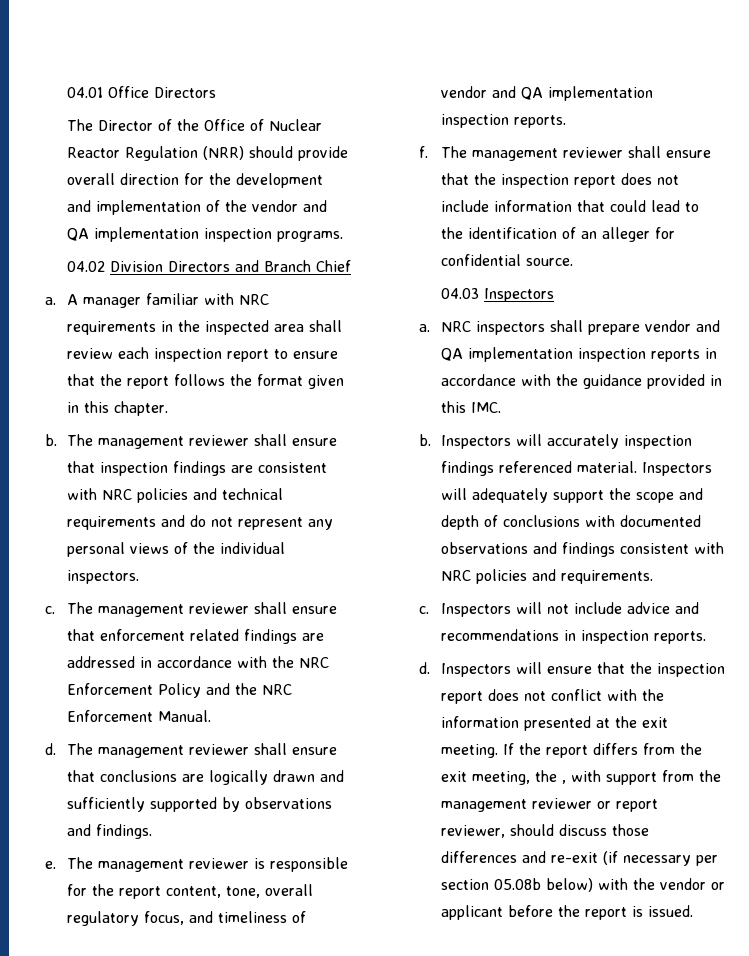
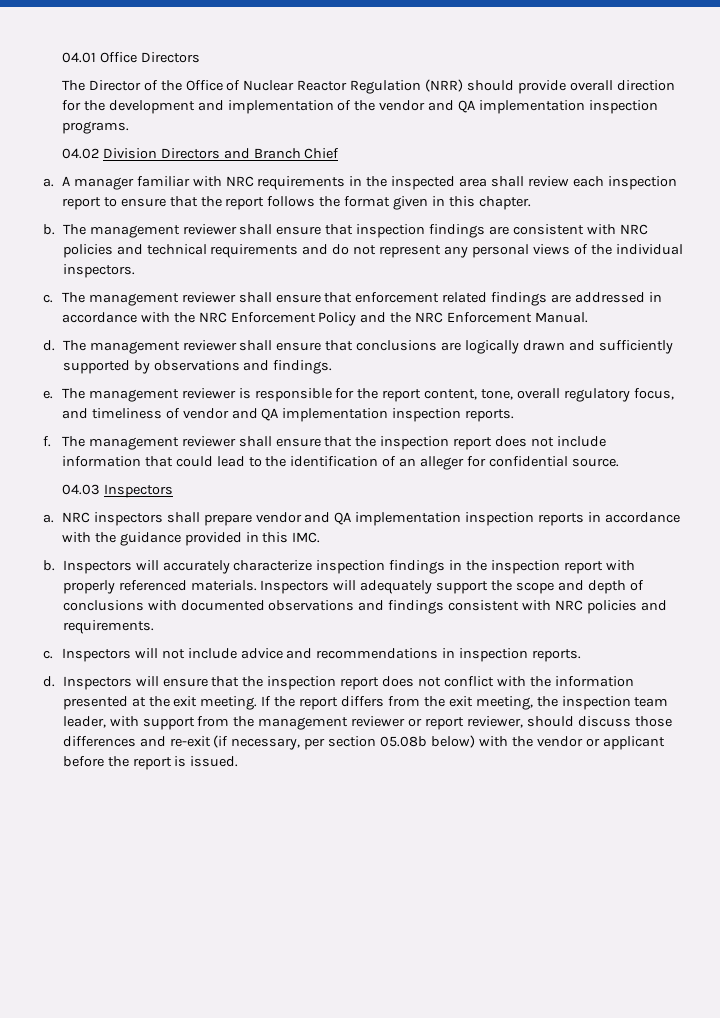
[624,435,693,449] [441,461,638,476] inspection findings referenced material. -> [233,560,635,574] [62,580,257,594] characterize inspection findings in the inspection report with properly referenced materials.
[562,780,567,784] , -> [561,696,669,710] [62,716,106,728] inspection team leader,
[623,855,692,866] necessary -> [231,738,301,750] necessary,

